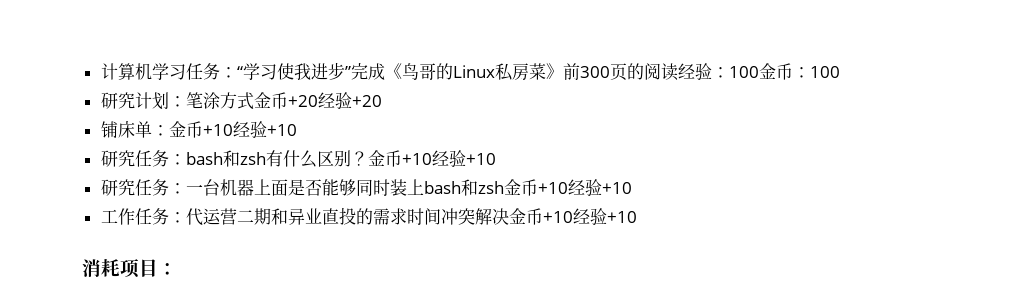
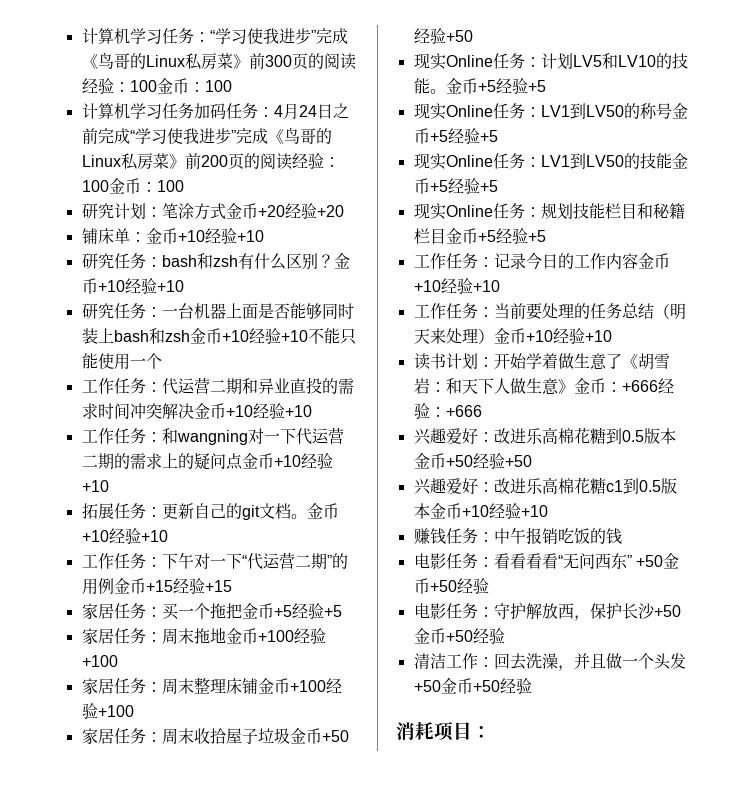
(840, 72) none -> [81,103,349,119] [81,128,332,144] [81,153,340,170] [81,178,184,194] // 计算机学习任务加码任务：4月24日之前完成“学习使我进步”完成《鸟哥的Linux私房菜》前200页的阅读经验：100金币：100
(632, 188) none -> [307,328,356,345] [81,353,162,370] 不能只能使用一个
(637, 217) none -> [81,427,344,445] [81,452,333,470] [81,480,109,492] [81,503,339,520] [81,528,168,544] [81,552,348,570] [81,578,232,595] [81,603,342,620] [81,627,326,645] [81,655,118,667] [81,677,342,695] [81,703,134,719] [81,728,349,745] [413,28,473,44] [413,53,688,70] [413,78,546,94] [413,103,688,120] [413,128,498,144] [413,153,688,170] [413,178,498,194] [413,203,685,220] [413,228,546,244] [413,252,670,270] [413,278,500,294] [413,303,686,320] [413,328,612,344] [413,353,670,370] [413,378,674,395] [413,403,482,419] [413,427,676,445] [413,453,532,469] [413,477,677,495] [413,503,548,519] [413,527,622,545] [413,553,679,569] [413,578,489,594] [413,603,681,621] [413,628,505,644] [413,653,686,671] [413,678,532,694] // 工作任务：和wangning对一下代运营二期的需求上的疑问点金币+10经验+10 // 拓展任务：更新自己的git文档。金币+10经验+10 // 工作任务：下午对一下“代运营二期”的用例金币+15经验+15 // 家居任务：买一个拖把金币+5经验+5 // 家居任务：周末拖地金币+100经验+100 // 家居任务：周末整理床铺金币+100经验+100 // 家居任务：周末收拾屋子垃圾金币+50经验+50 // 现实Online任务：计划LV5和LV10的技能。金币+5经验+5 // 现实Online任务：LV1到LV50的称号金币+5经验+5 // 现实Online任务：LV1到LV50的技能金币+5经验+5 // 现实Online任务：规划技能栏目和秘籍栏目金币+5经验+5 // 工作任务：记录今日的工作内容金币+10经验+10 // 工作任务：当前要处理的任务总结（明天来处理）金币+10经验+10 // 读书计划：开始学着做生意了《胡雪岩：和天下人做生意》金币：+666经验：+666 // 兴趣爱好：改进乐高棉花糖到0.5版本金币+50经验+50 // 兴趣爱好：改进乐高棉花糖c1到0.5版本金币+10经验+10 // 赚钱任务：中午报销吃饭的钱 // 电影任务：看看看看“无问西东” +50金币+50经验 // 电影任务：守护解放西，保护长沙+50金币+50经验 // 清洁工作：回去洗澡，并且做一个头发+50金币+50经验

